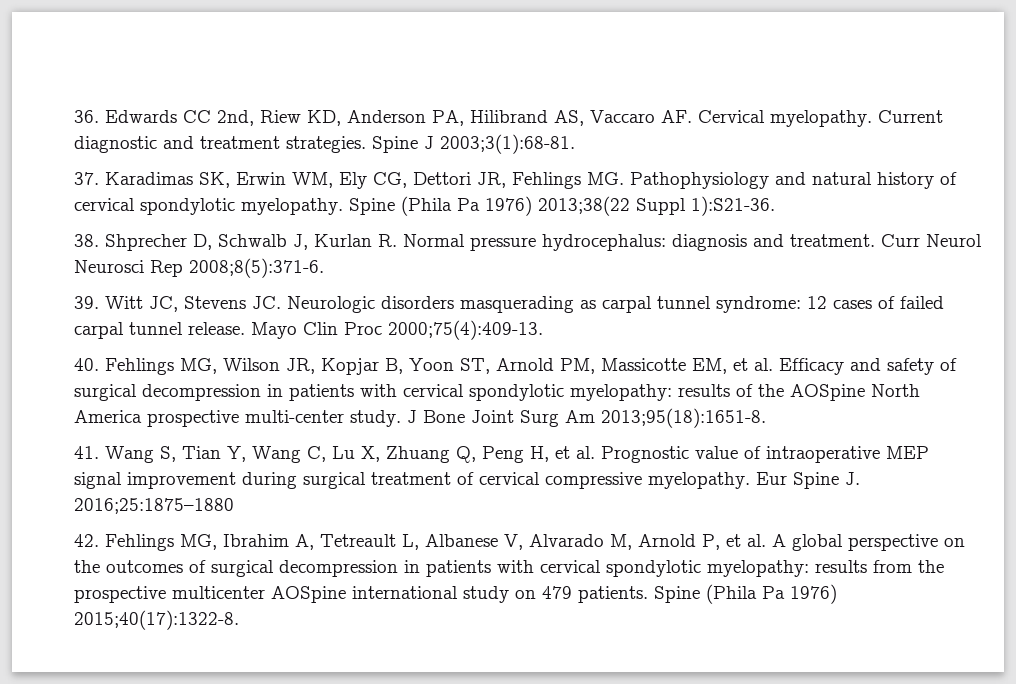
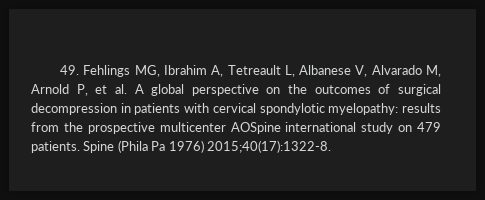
[74,110,943,127] [74,134,575,154] [74,172,957,189] [74,196,775,216] [74,234,982,251] [74,258,324,278] [74,296,944,313] [74,320,543,340] [74,358,957,375] [74,384,920,401] [74,408,766,428] [74,446,929,463] [74,472,860,489] [74,498,234,514] [74,534,99,547] 36. Edwards CC 2nd, Riew KD, Anderson PA, Hilibrand AS, Vaccaro AF. Cervical myelopathy. Current diagnostic and treatment strategies. Spine J 2003;3(1):68-81. // 37. Karadimas SK, Erwin WM, Ely CG, Dettori JR, Fehlings MG. Pathophysiology and natural history of cervical spondylotic myelopathy. Spine (Phila Pa 1976) 2013;38(22 Suppl 1):S21-36. // 38. Shprecher D, Schwalb J, Kurlan R. Normal pressure hydrocephalus: diagnosis and treatment. Curr Neurol Neurosci Rep 2008;8(5):371-6. // 39. Witt JC, Stevens JC. Neurologic disorders masquerading as carpal tunnel syndrome: 12 cases of failed carpal tunnel release. Mayo Clin Proc 2000;75(4):409-13. // 40. Fehlings MG, Wilson JR, Kopjar B, Yoon ST, Arnold PM, Massicotte EM, et al. Efficacy and safety of surgical decompression in patients with cervical spondylotic myelopathy: results of the AOSpine North America prospective multi-center study. J Bone Joint Surg Am 2013;95(18):1651-8. // 41. Wang S, Tian Y, Wang C, Lu X, Zhuang Q, Peng H, et al. Prognostic value of intraoperative MEP signal improvement during surgical treatment of cervical compressive myelopathy. Eur Spine J. 2016;25:1875–1880 // 42. -> [60,65,80,75] 49.

